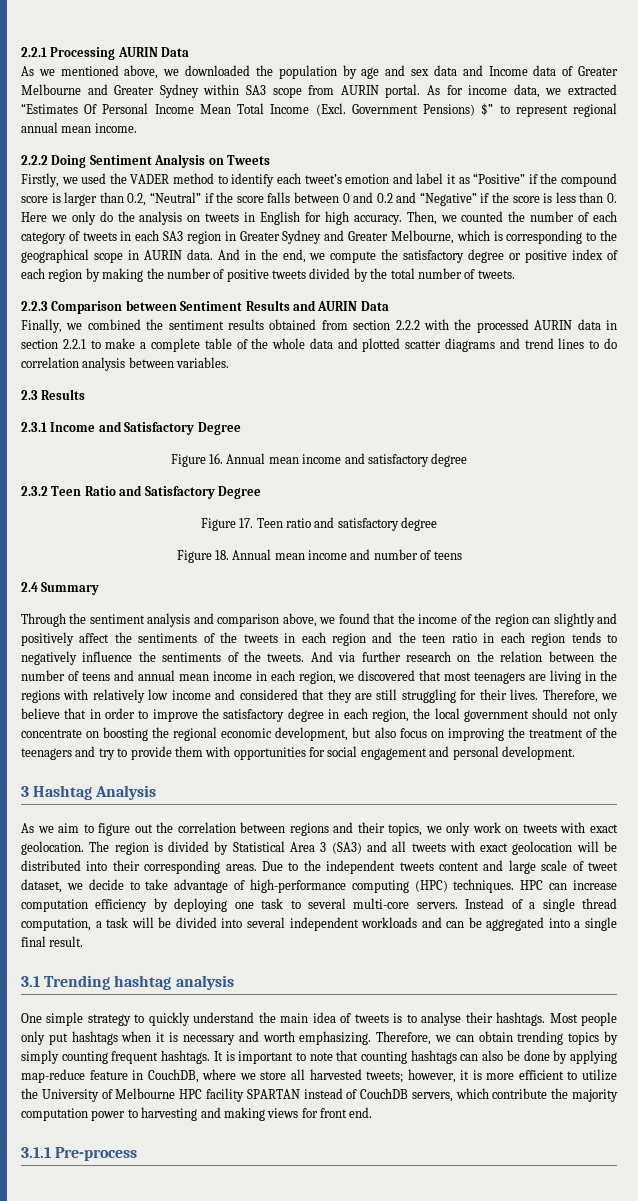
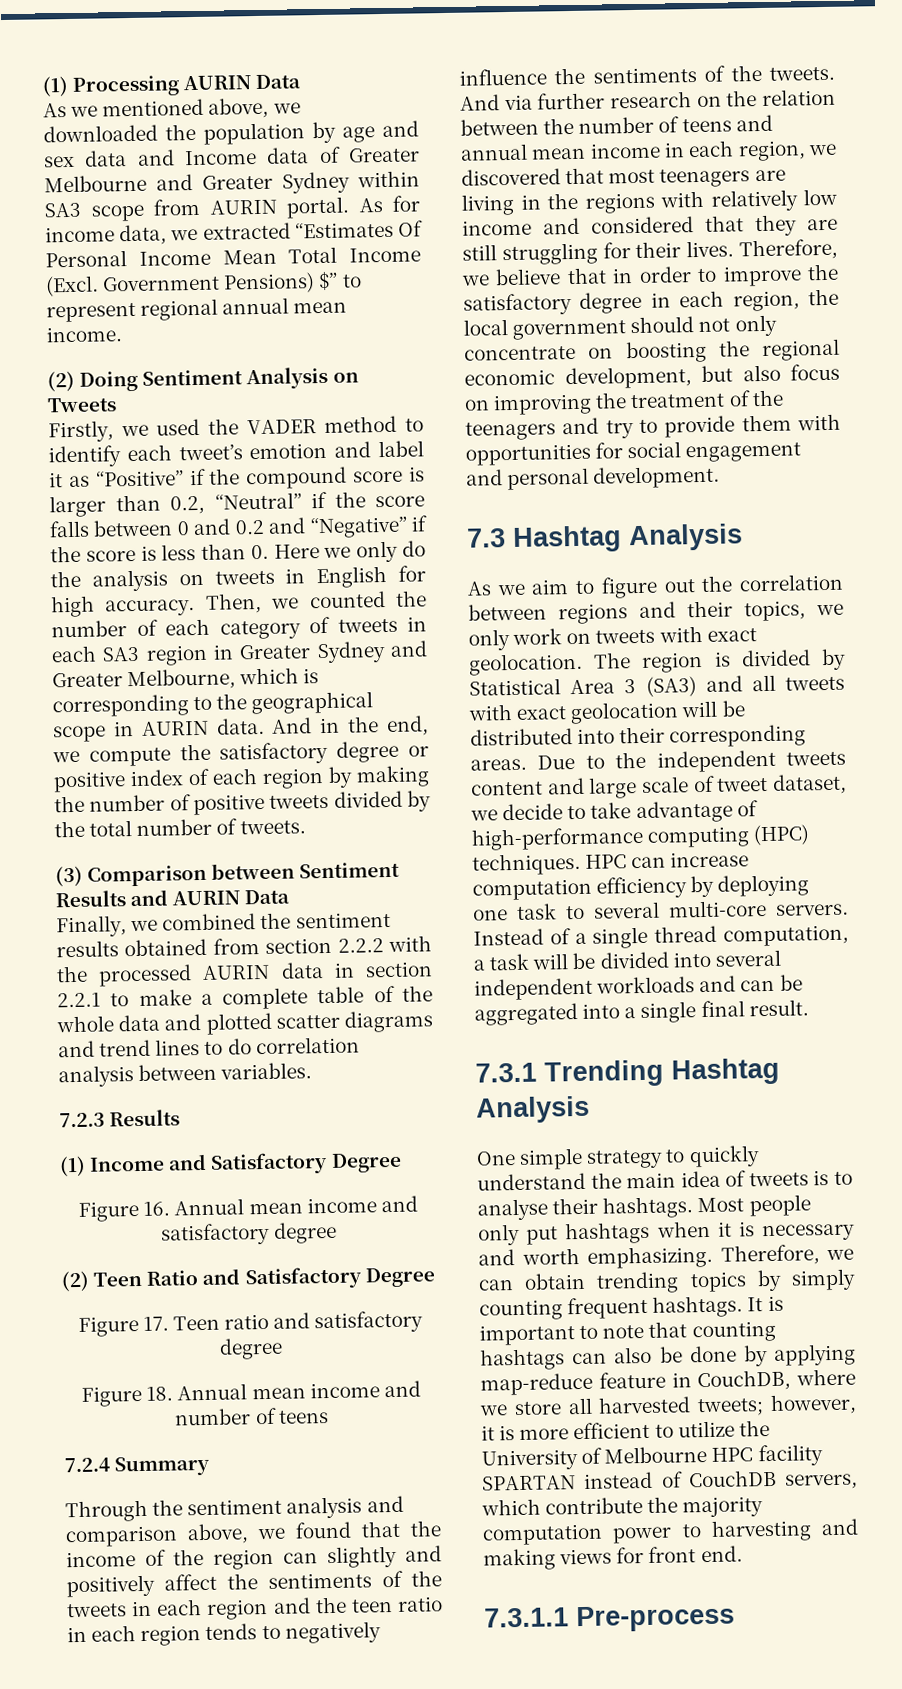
[21,47,47,57] 2.2.1 -> [42,75,69,97] (1)
[21,155,48,165] 2.2.2 -> [47,370,75,392] (2)
[21,301,48,311] 2.2.3 -> [55,865,83,887] (3)
[21,390,38,400] 2.3 -> [59,1112,105,1128] 7.2.3
[21,422,47,432] 2.3.1 -> [59,1155,86,1177] (1)
[21,486,48,496] 2.3.2 -> [61,1270,90,1292] (2)
[21,582,38,592] 2.4 -> [64,1457,110,1473] 7.2.4
[21,786,29,797] 3 -> [466,528,506,548] 7.3
[21,975,234,990] 3.1 Trending hashtag analysis -> [475,1057,780,1088] [476,1095,590,1124] 7.3.1 Trending Hashtag Analysis
[21,1147,51,1158] 3.1.1 -> [484,1607,569,1628] 7.3.1.1

